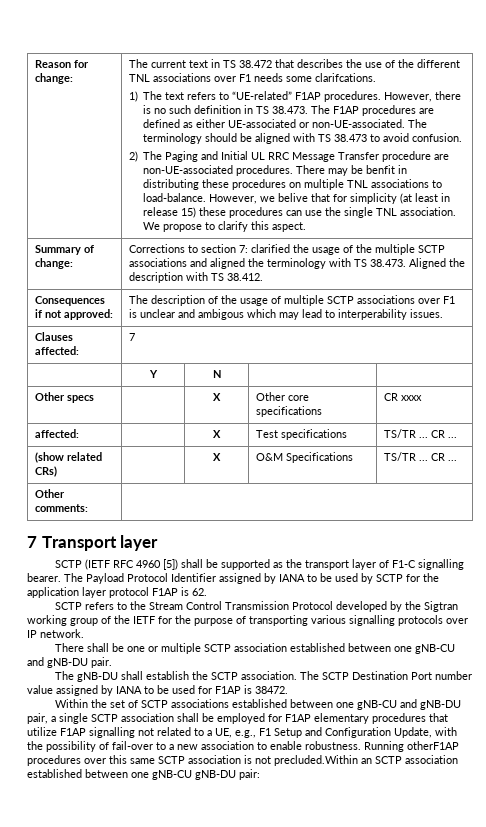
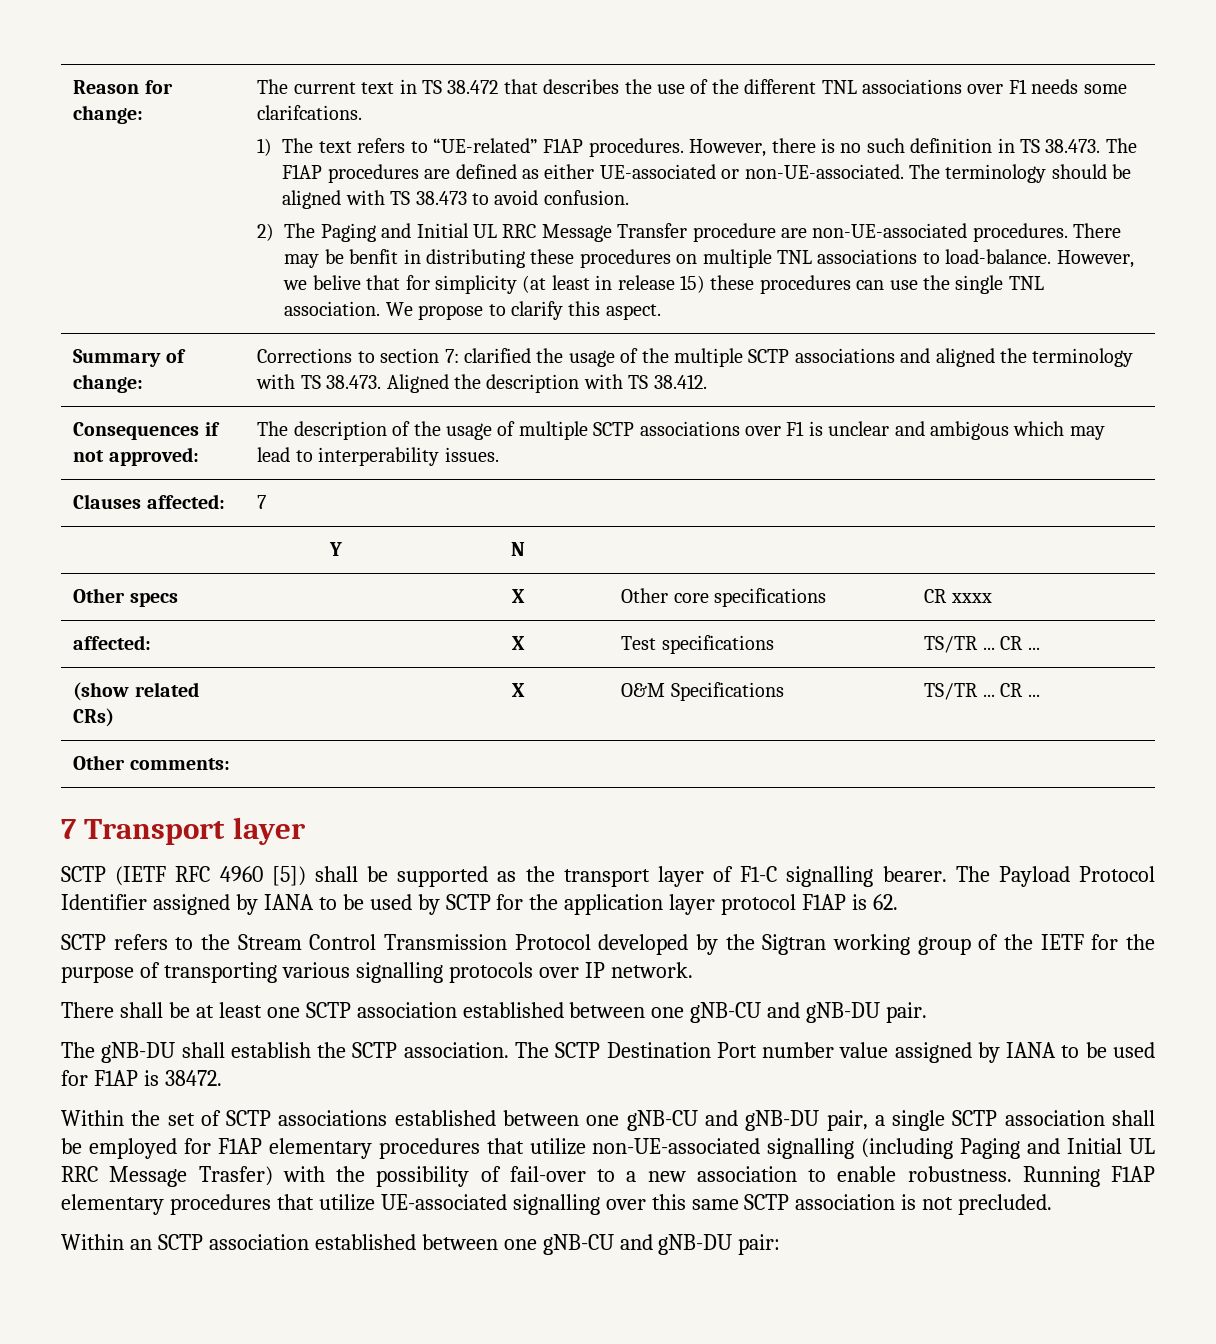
[127,643,202,654] one or multiple -> [195,1002,300,1018] at least one
[60,727,432,738] F1AP signalling not related to a UE, e.g., F1 Setup and Configuration Update, -> [592,1138,1155,1159] [61,1166,273,1187] non-UE-associated signalling (including Paging and Initial UL RRC Message Trasfer)
[407,741,459,750] [27,755,81,766] otherF1AP procedures -> [1111,1166,1155,1182] [61,1194,600,1215] F1AP elementary procedures that utilize UE-associated signalling
[274,755,358,766] precluded.Within -> [958,1194,1053,1215] [61,1234,124,1250] precluded. // Within
(192, 775) none -> [619,1234,653,1250] and

